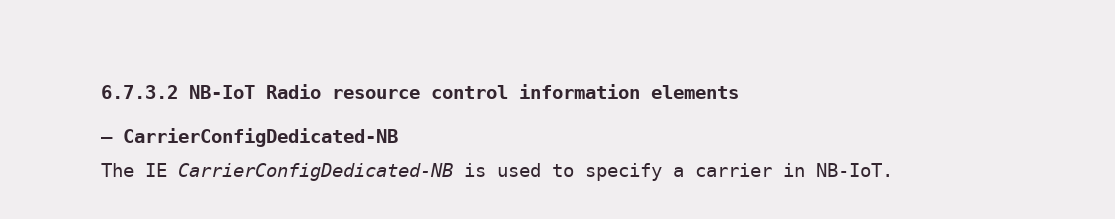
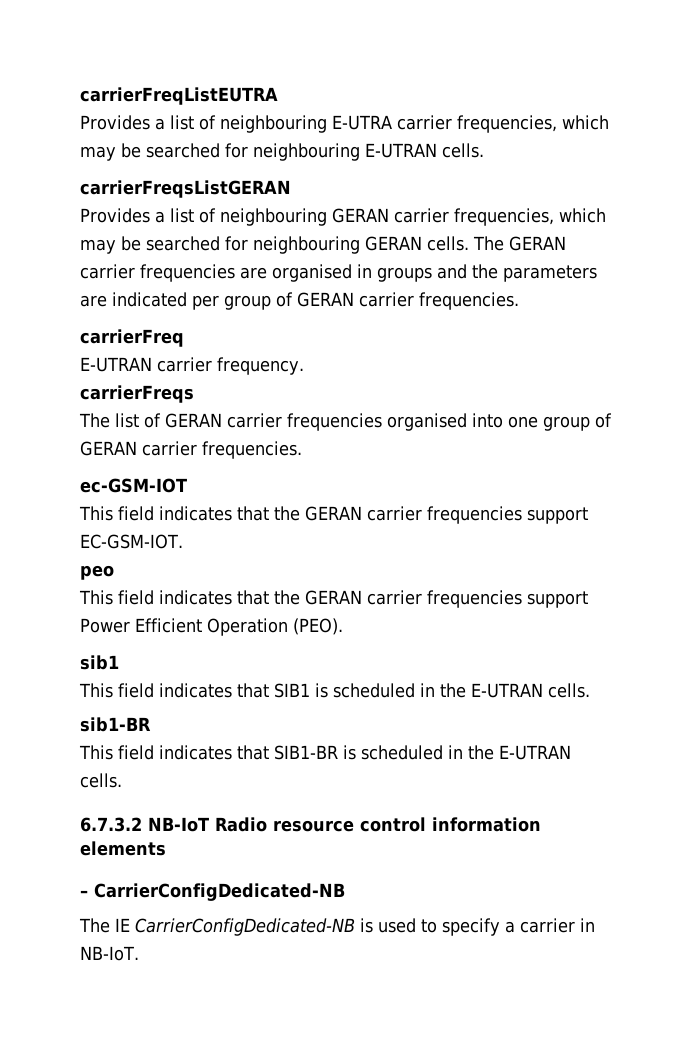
(101, 92) none -> [80,87,278,105] [80,115,609,133] [80,143,484,161] [80,180,291,198] [80,208,606,226] [80,236,566,254] [80,264,597,282] [80,292,519,310] [80,329,184,347] [80,357,304,375] [80,385,194,403] [79,413,612,431] [80,441,302,459] [80,478,187,493] [79,506,588,524] [80,534,183,549] [80,565,114,580] [79,590,588,608] [80,618,343,636] [80,655,119,670] [79,683,590,698] [80,717,151,732] [79,745,571,760] [80,773,122,788] carrierFreqListEUTRA // Provides a list of neighbouring E-UTRA carrier frequencies, which may be searched for neighbouring E-UTRAN cells. // carrierFreqsListGERAN // Provides a list of neighbouring GERAN carrier frequencies, which may be searched for neighbouring GERAN cells. The GERAN carrier frequencies are organised in groups and the parameters are indicated per group of GERAN carrier frequencies. // carrierFreq // E-UTRAN carrier frequency. // carrierFreqs // The list of GERAN carrier frequencies organised into one group of GERAN carrier frequencies. // ec-GSM-IOT // This field indicates that the GERAN carrier frequencies support EC-GSM-IOT. // peo // This field indicates that the GERAN carrier frequencies support Power Efficient Operation (PEO). // sib1 // This field indicates that SIB1 is scheduled in the E-UTRAN cells. // sib1-BR // This field indicates that SIB1-BR is scheduled in the E-UTRAN cells. //

